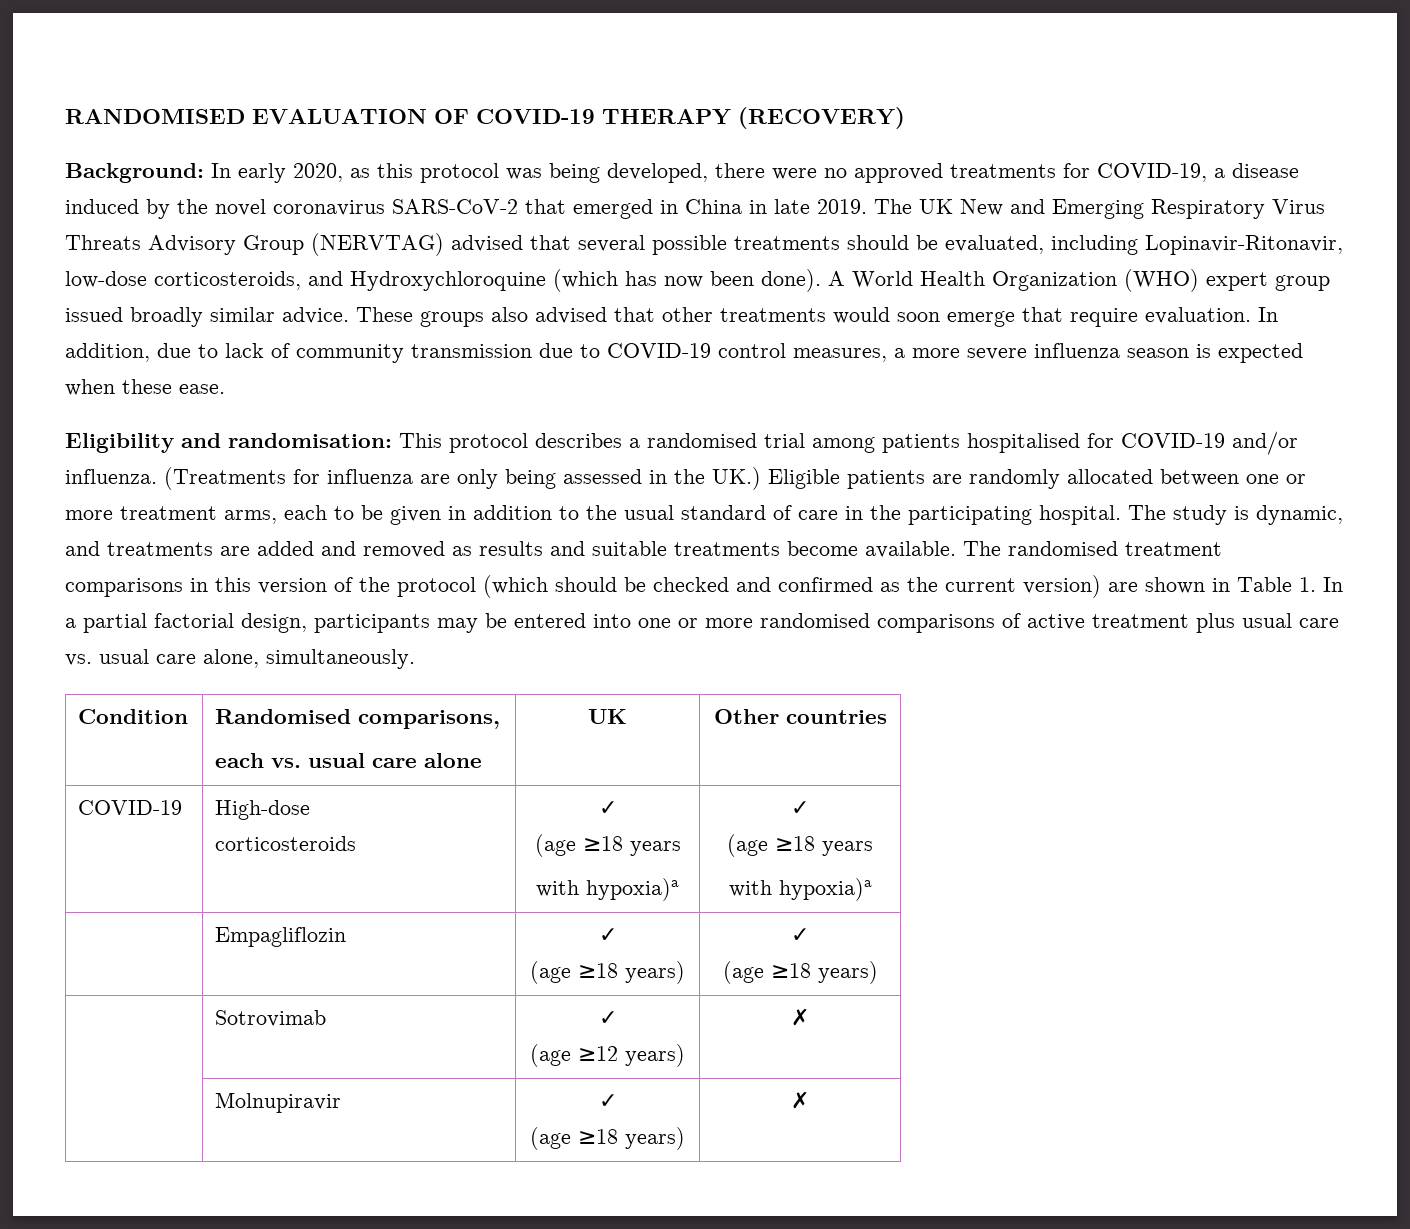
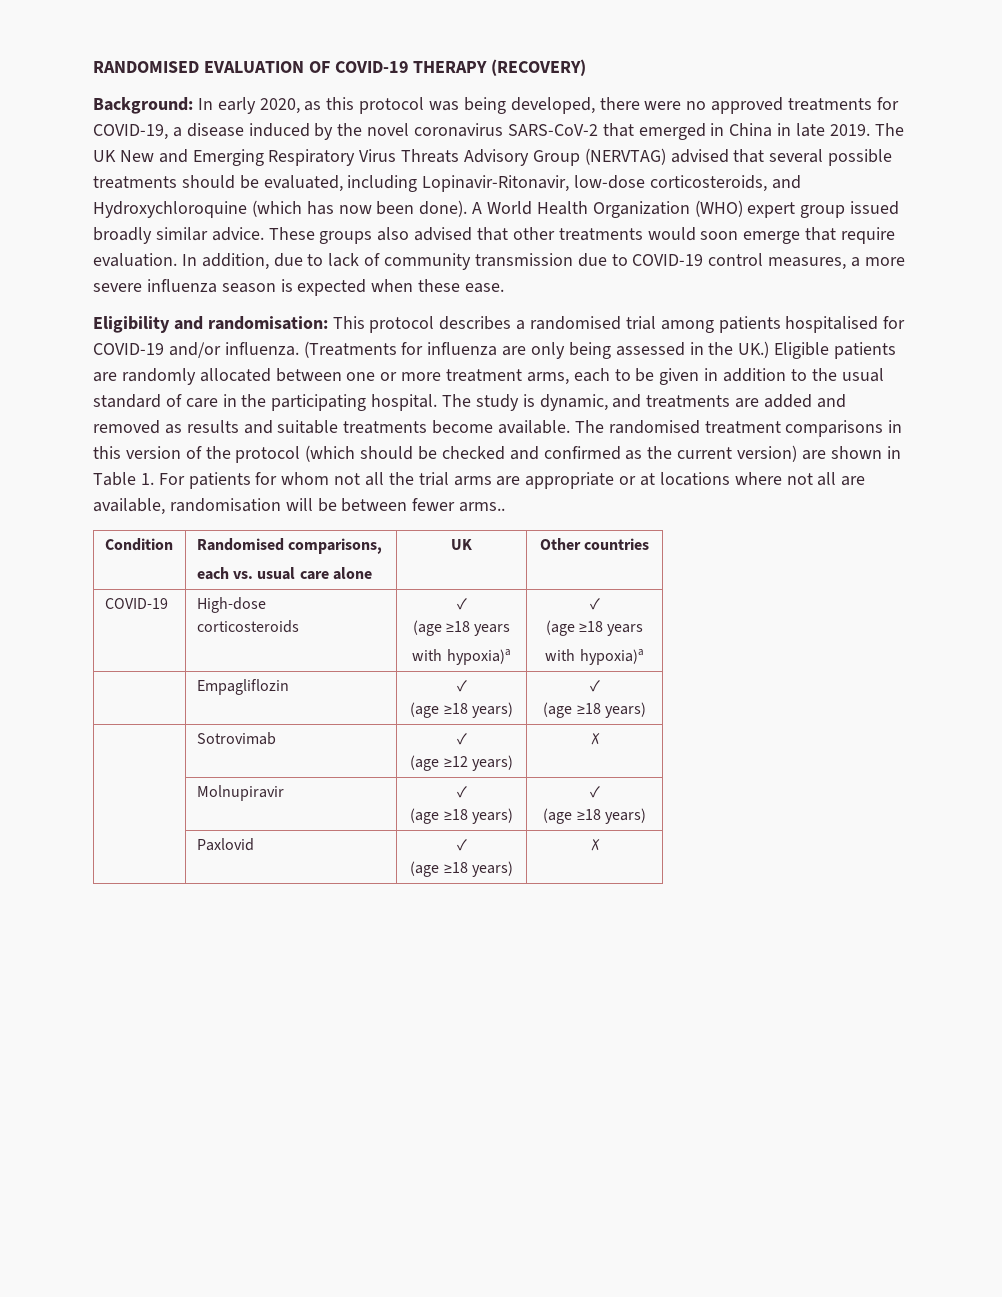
[1323,577,1343,592] [65,613,1339,633] [65,649,415,669] In a partial factorial design, participants may be entered into one or more randomised comparisons of active treatment plus usual care vs. usual care alone, simultaneously. -> [158,472,866,489] [93,498,506,515] For patients for whom not all the trial arms are appropriate or at locations where not all are available, randomisation will be between fewer arms..
(617, 1101) none -> [410,808,513,824] [589,786,600,798] [543,808,646,824] [196,838,254,851] [456,839,467,851] // (age ≥18 years) | ✓ // (age ≥18 years) // | Paxlovid | ✓

